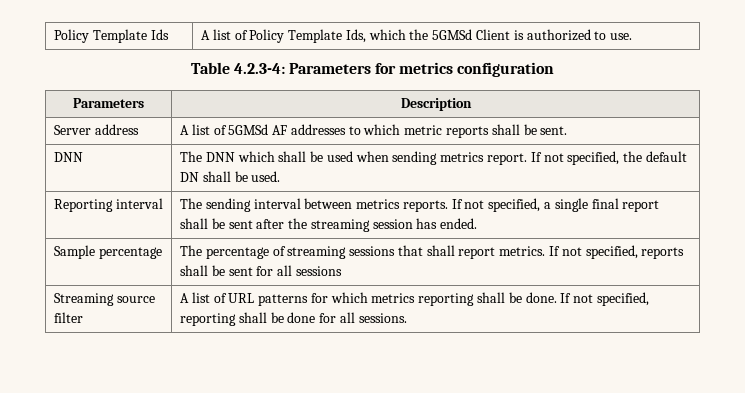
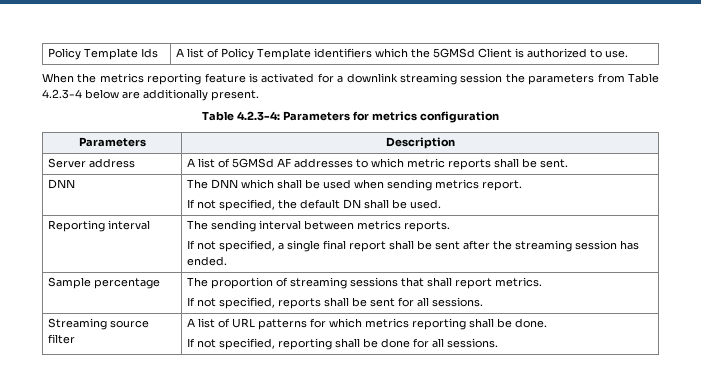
[345,29,366,43] Ids, -> [314,48,373,58] identifiers
(633, 36) none -> [42,73,659,85] [42,89,259,101] // When the metrics reporting feature is activated for a downlink streaming session the parameters from Table 4.2.3-4 below are additionally present.
(528, 159) none -> (523, 185) //
(448, 206) none -> (451, 226) //
[205,247,269,259] percentage -> [211,277,274,289] proportion
(546, 251) none -> (543, 282) //
[295,266,342,276] sessions -> [432,297,484,307] sessions.
(557, 297) none -> (548, 323) //

